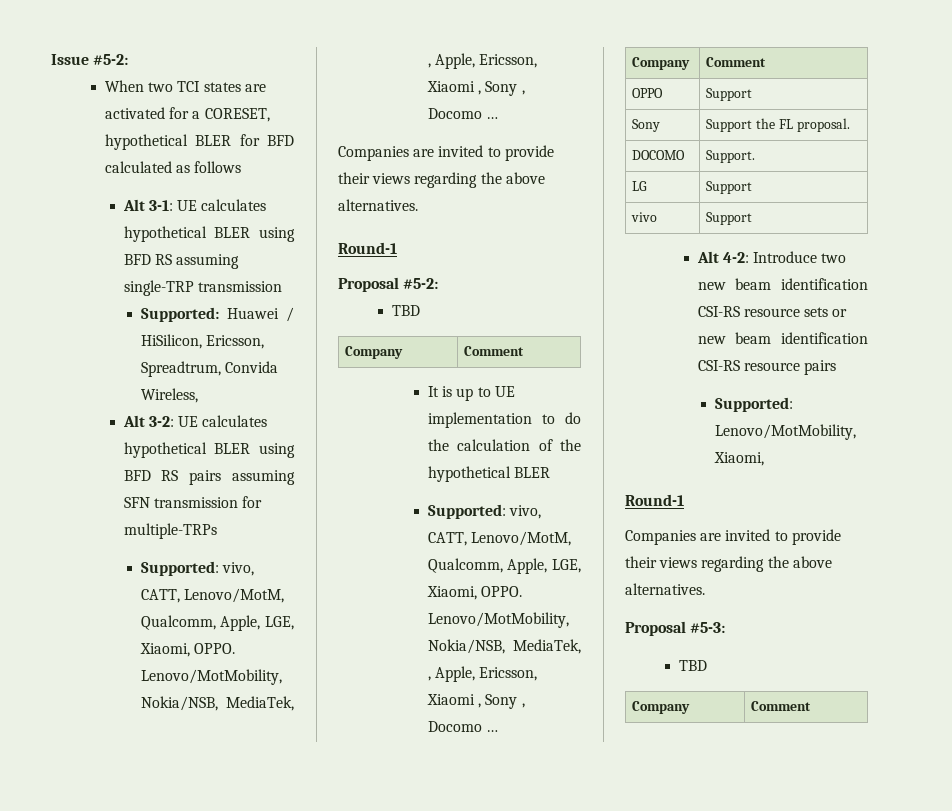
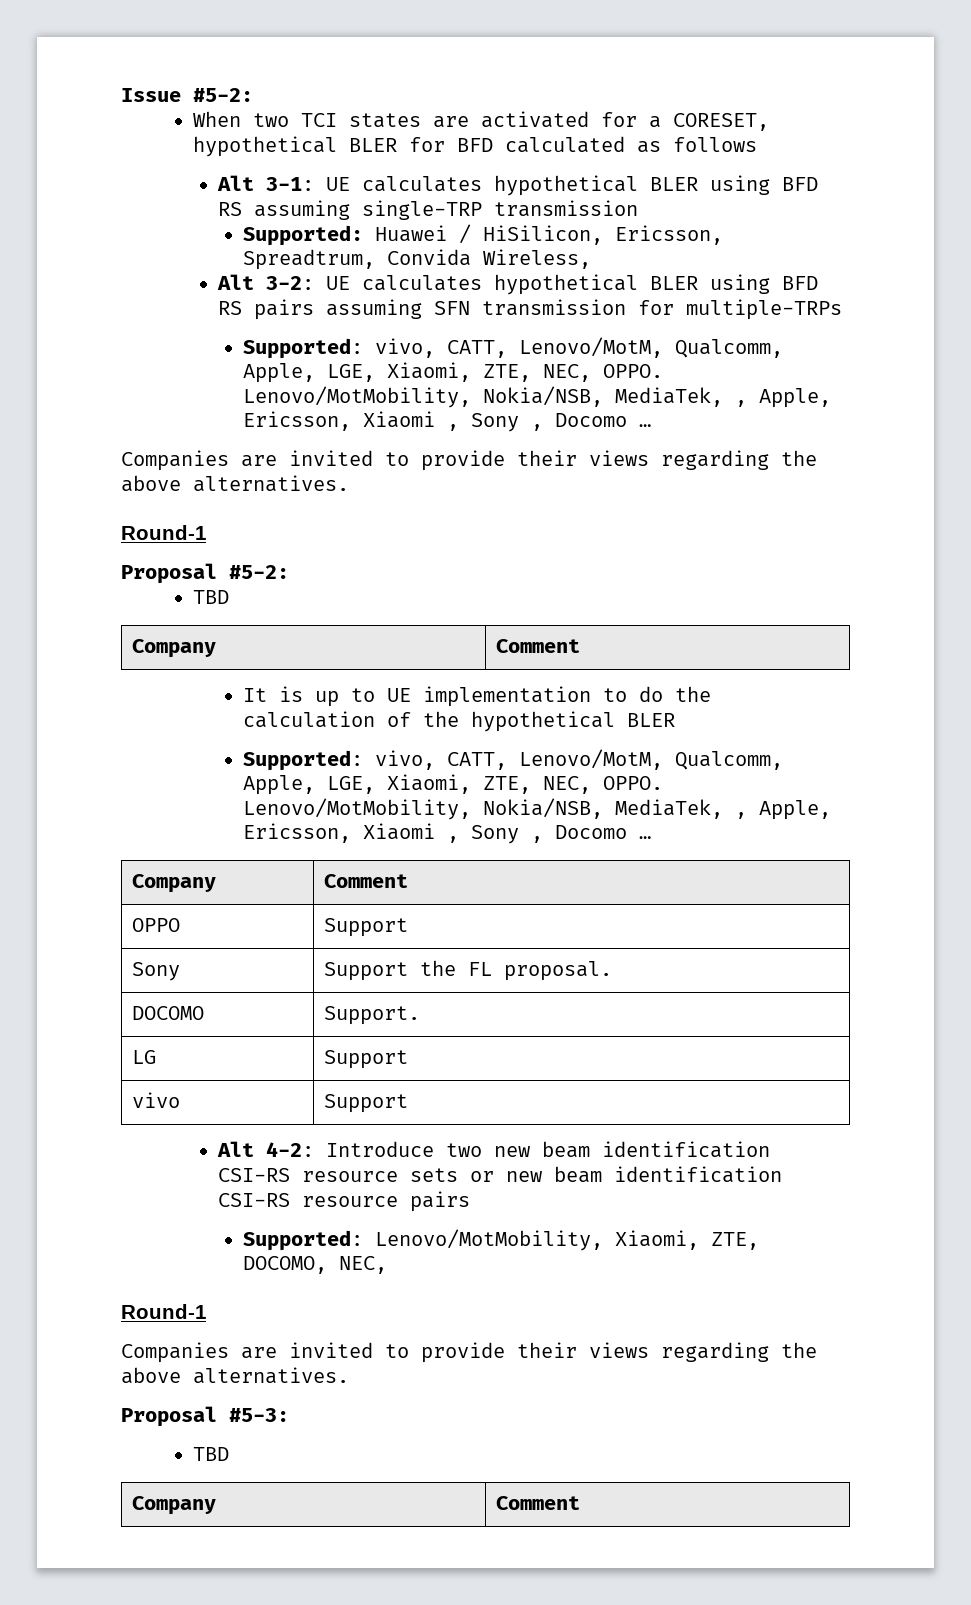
(190, 650) none -> [482,364,591,382] ZTE, NEC,
(477, 593) none -> [482,776,591,794] ZTE, NEC,
(764, 459) none -> [710,1232,759,1250] [242,1256,387,1274] ZTE, DOCOMO, NEC,

